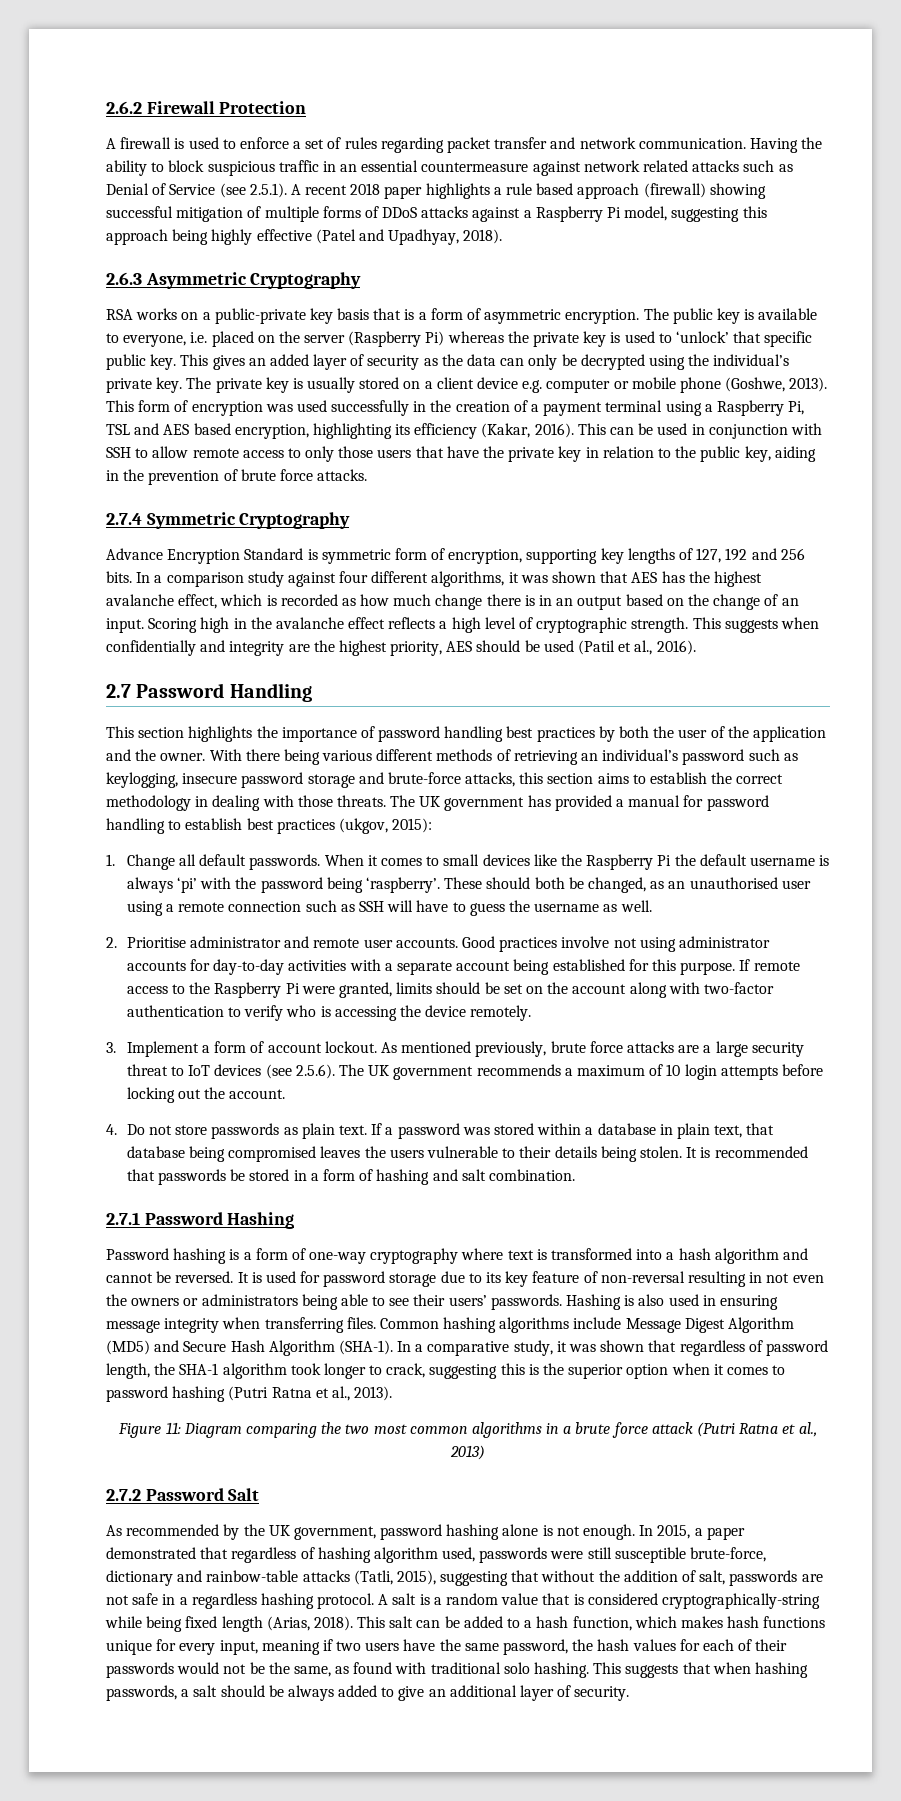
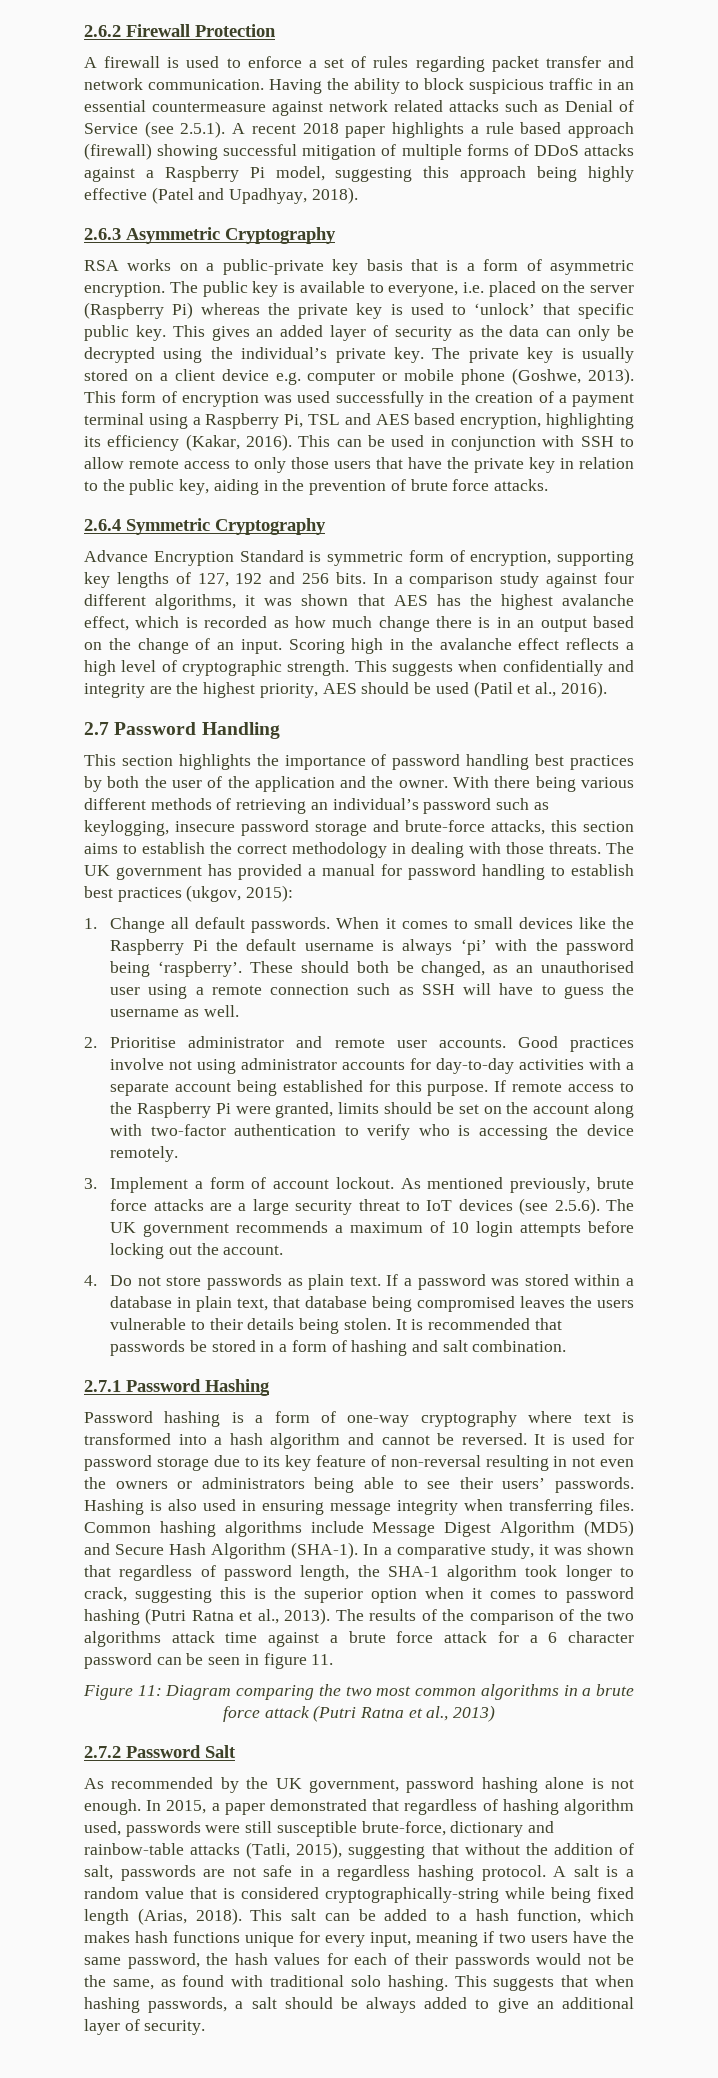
[106,513,142,525] 2.7.4 -> [84,519,121,531] 2.6.4
(393, 1393) none -> [335,1609,634,1625] [84,1631,635,1647] [84,1653,334,1669] The results of the comparison of the two algorithms attack time against a brute force attack for a 6 character password can be seen in figure 11.

